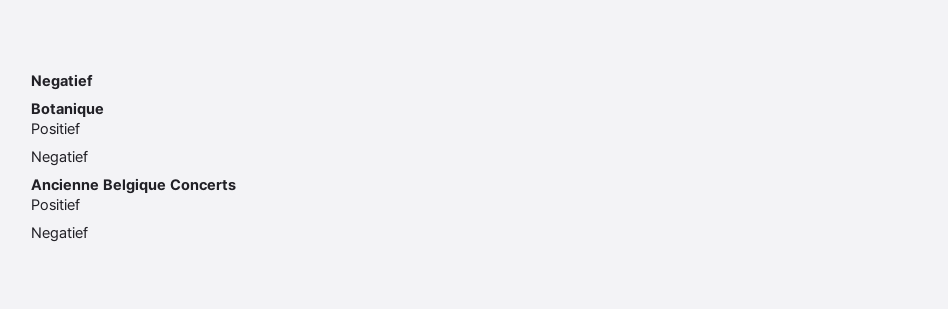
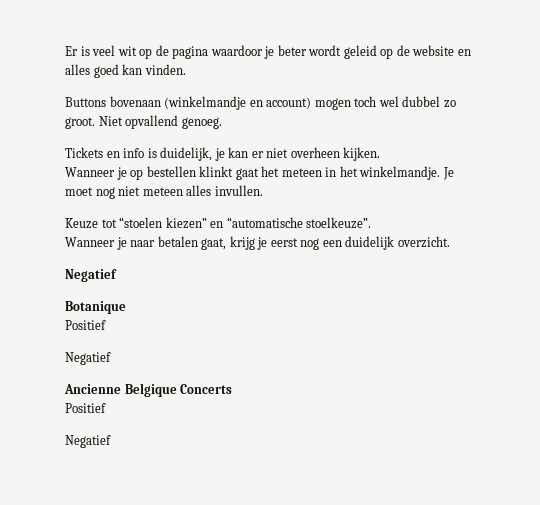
(31, 82) none -> [65,45,471,59] [65,64,186,78] [65,96,456,110] [65,115,222,129] [65,147,381,161] [65,166,454,180] [65,185,263,199] [65,217,372,229] [65,236,450,250] Er is veel wit op de pagina waardoor je beter wordt geleid op de website en alles goed kan vinden. // Buttons bovenaan (winkelmandje en account) mogen toch wel dubbel zo groot. Niet opvallend genoeg. // Tickets en info is duidelijk, je kan er niet overheen kijken. // Wanneer je op bestellen klinkt gaat het meteen in het winkelmandje. Je moet nog niet meteen alles invullen. // Keuze tot “stoelen kiezen” en “automatische stoelkeuze”. // Wanneer je naar betalen gaat, krijg je eerst nog een duidelijk overzicht. //

